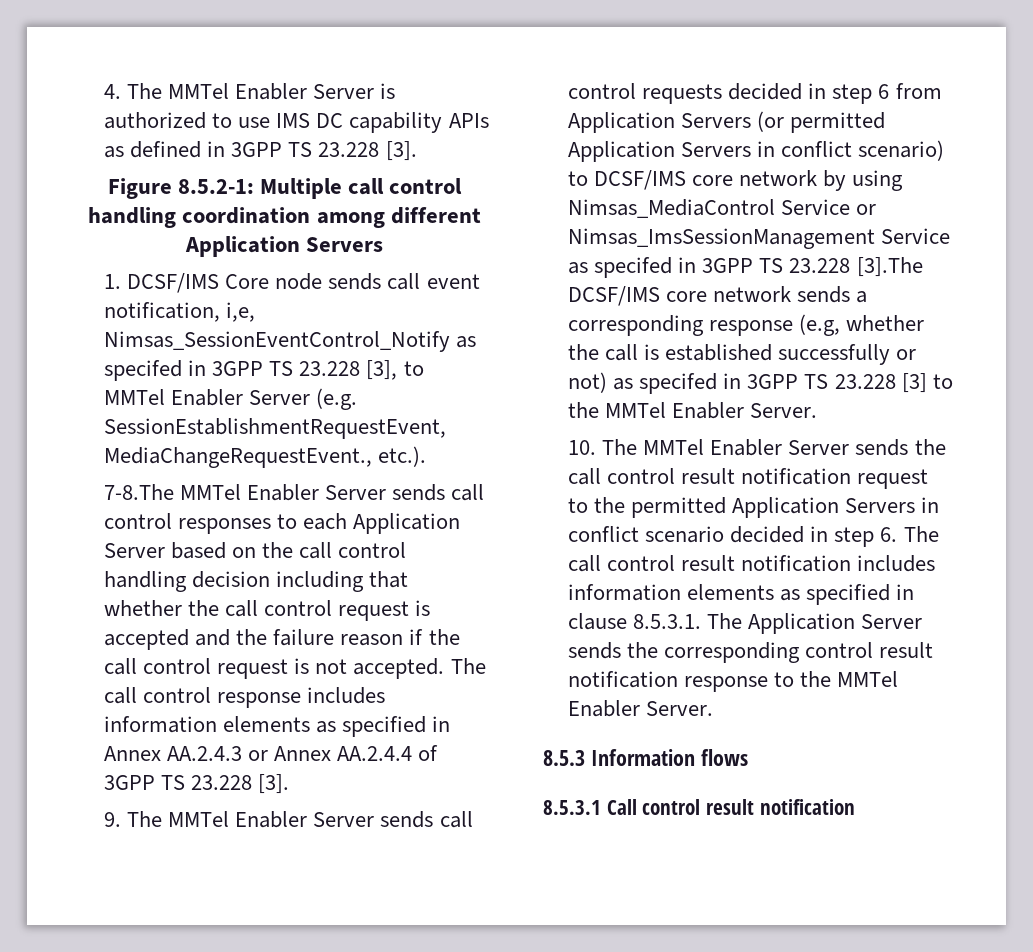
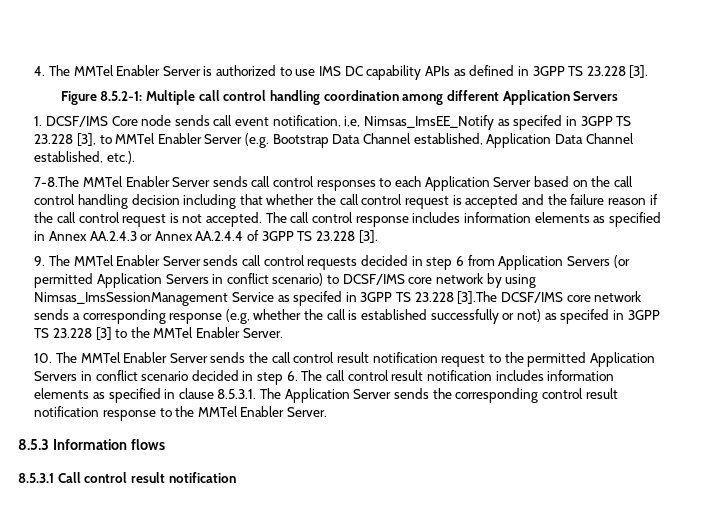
[104,331,451,352] Nimsas_SessionEventControl_Notify -> [364,115,495,130] Nimsas_ImsEE_Notify
[104,418,447,439] [104,447,373,468] SessionEstablishmentRequestEvent, MediaChangeRequestEvent., -> [272,133,634,148] [34,151,104,163] Bootstrap Data Channel established, Application Data Channel established,
[568,199,877,218] Nimsas_MediaControl Service or -> (537, 281) none

